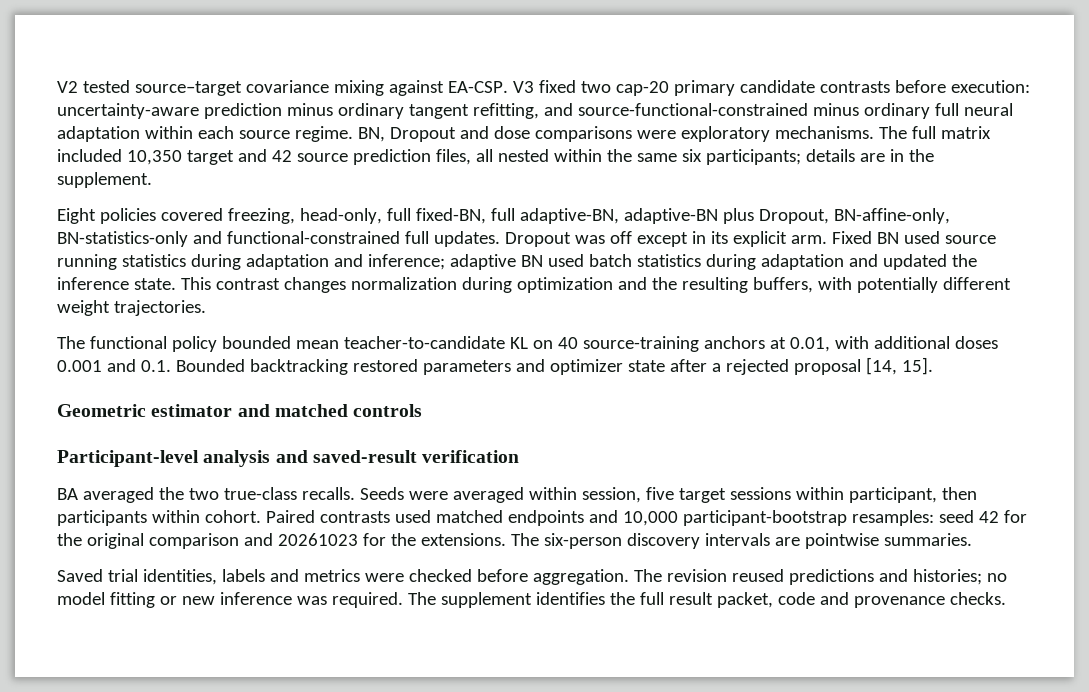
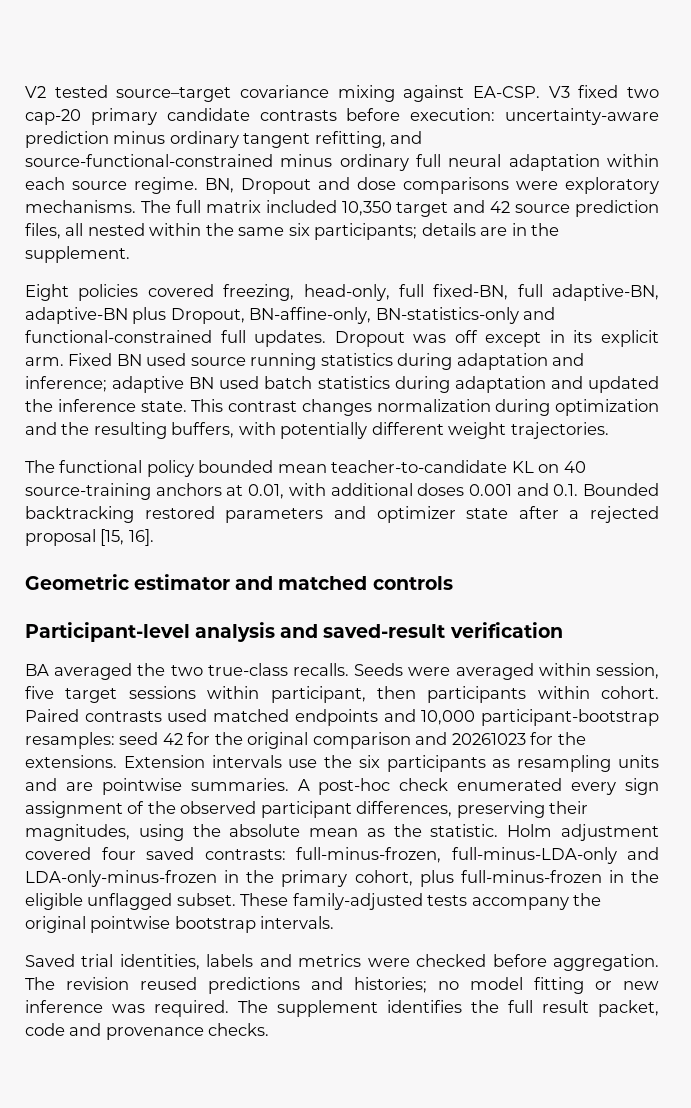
[865,357,933,375] [14, 15]. -> [100,529,154,546] [15, 16].
[510,533,972,549] The six-person discovery intervals are pointwise summaries. -> [123,755,659,772] [25,778,660,795] [25,801,589,818] [25,824,659,841] [25,847,659,864] [25,870,659,887] [25,893,602,910] [25,916,335,933] Extension intervals use the six participants as resampling units and are pointwise summaries. A post-hoc check enumerated every sign assignment of the observed participant differences, preserving their magnitudes, using the absolute mean as the statistic. Holm adjustment covered four saved contrasts: full-minus-frozen, full-minus-LDA-only and LDA-only-minus-frozen in the primary cohort, plus full-minus-frozen in the eligible unflagged subset. These family-adjusted tests accompany the original pointwise bootstrap intervals.

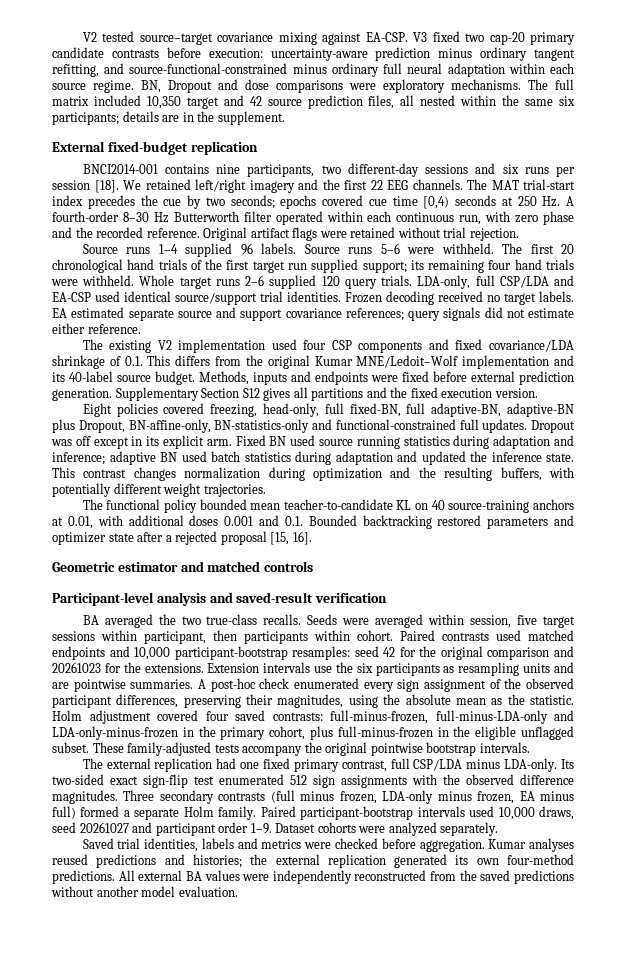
(130, 254) none -> [52,141,258,155] [82,163,576,177] [52,179,575,193] [52,195,574,209] [52,211,575,225] [52,227,519,241] [82,243,575,257] [52,259,574,273] [51,275,574,289] [52,291,574,305] [52,307,574,321] [52,323,141,334] [82,339,574,353] [52,355,574,369] [52,371,574,385] [52,387,538,401] // External fixed-budget replication // BNCI2014-001 contains nine participants, two different-day sessions and six runs per session [18]. We retained left/right imagery and the first 22 EEG channels. The MAT trial-start index precedes the cue by two seconds; epochs covered cue time [0,4) seconds at 250 Hz. A fourth-order 8–30 Hz Butterworth filter operated within each continuous run, with zero phase and the recorded reference. Original artifact flags were retained without trial rejection. // Source runs 1–4 supplied 96 labels. Source runs 5–6 were withheld. The first 20 chronological hand trials of the first target run supplied support; its remaining four hand trials were withheld. Whole target runs 2–6 supplied 120 query trials. LDA-only, full CSP/LDA and EA-CSP used identical source/support trial identities. Frozen decoding received no target labels. EA estimated separate source and support covariance references; query signals did not estimate either reference. // The existing V2 implementation used four CSP components and fixed covariance/LDA shrinkage of 0.1. This differs from the original Kumar MNE/Ledoit–Wolf implementation and its 40-label source budget. Methods, inputs and endpoints were fixed before external prediction generation. Supplementary Section S12 gives all partitions and the fixed execution version.
(335, 922) none -> [82,758,574,772] [52,774,574,788] [52,790,574,804] [52,806,574,820] [52,822,499,836] // The external replication had one fixed primary contrast, full CSP/LDA minus LDA-only. Its two-sided exact sign-flip test enumerated 512 sign assignments with the observed difference magnitudes. Three secondary contrasts (full minus frozen, LDA-only minus frozen, EA minus full) formed a separate Holm family. Paired participant-bootstrap intervals used 10,000 draws, seed 20261027 and participant order 1–9. Dataset cohorts were analyzed separately.
[25,977,129,990] The revision -> [488,838,574,852] Kumar analyses
[438,977,659,994] [25,1000,659,1017] [25,1023,270,1040] no model fitting or new inference was required. The supplement identifies the full result packet, code and provenance checks. -> [250,854,574,868] [52,870,574,884] [51,886,238,897] the external replication generated its own four-method predictions. All external BA values were independently reconstructed from the saved predictions without another model evaluation.

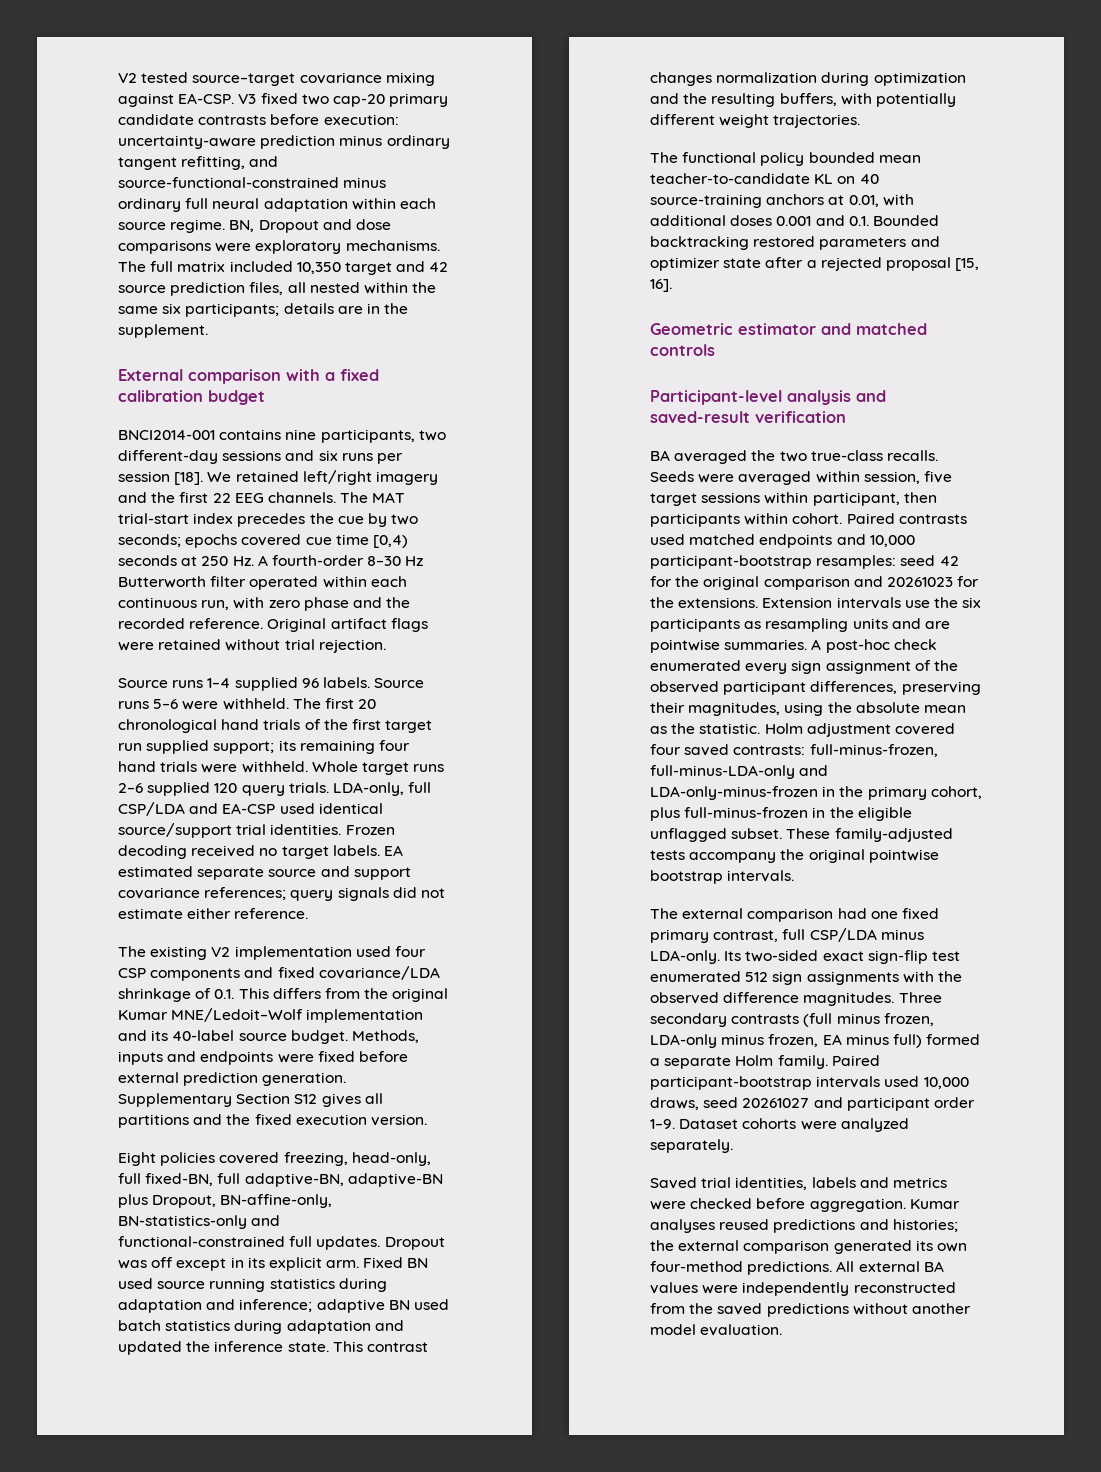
[107,141,258,155] fixed-budget replication -> [188,369,379,384] [118,390,265,405] comparison with a fixed calibration budget
[154,758,213,772] replication -> [747,908,834,922] comparison
[327,854,386,868] replication -> [743,1240,830,1254] comparison

